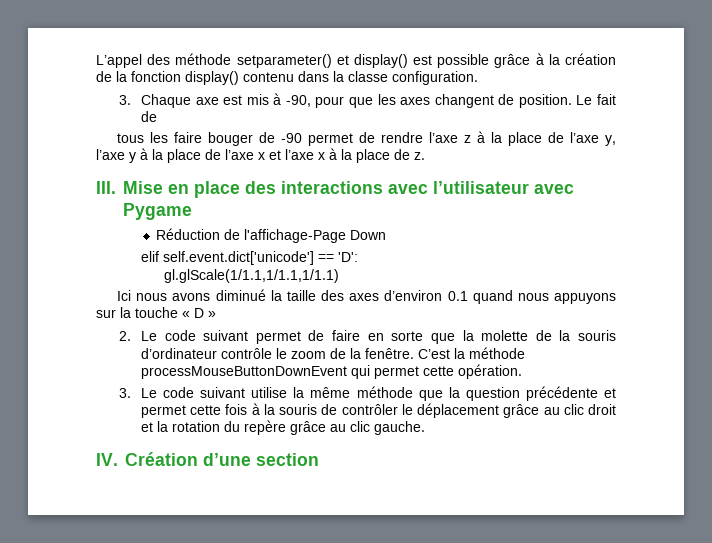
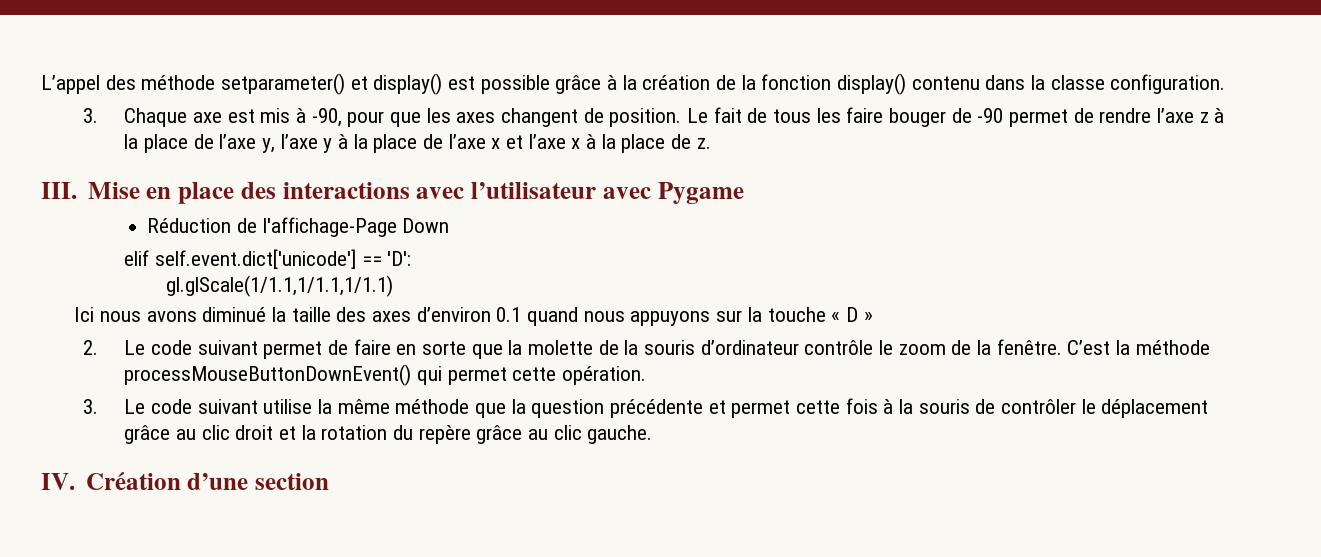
(158, 116) // -> (768, 115) none
[141,366,348,379] processMouseButtonDownEvent -> [124,364,412,386] processMouseButtonDownEvent()

